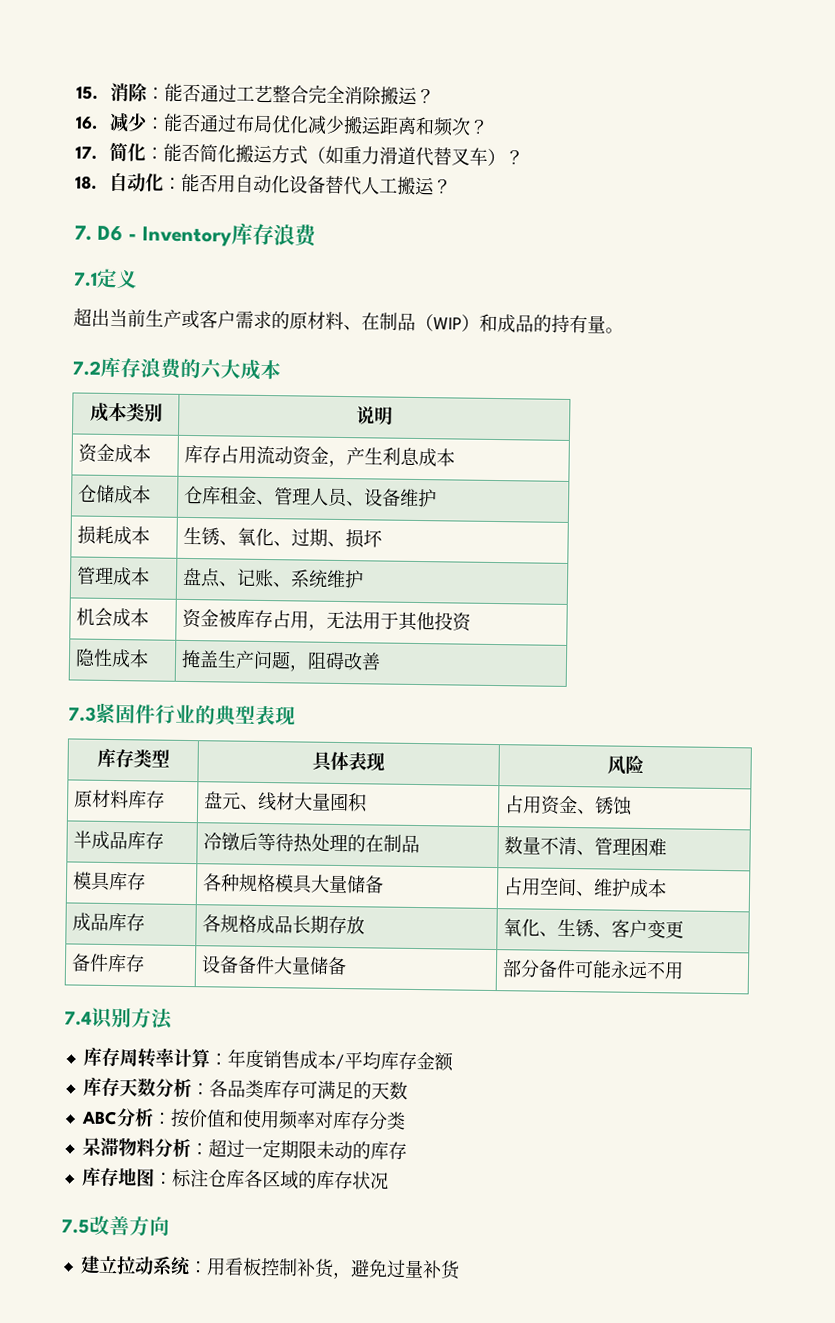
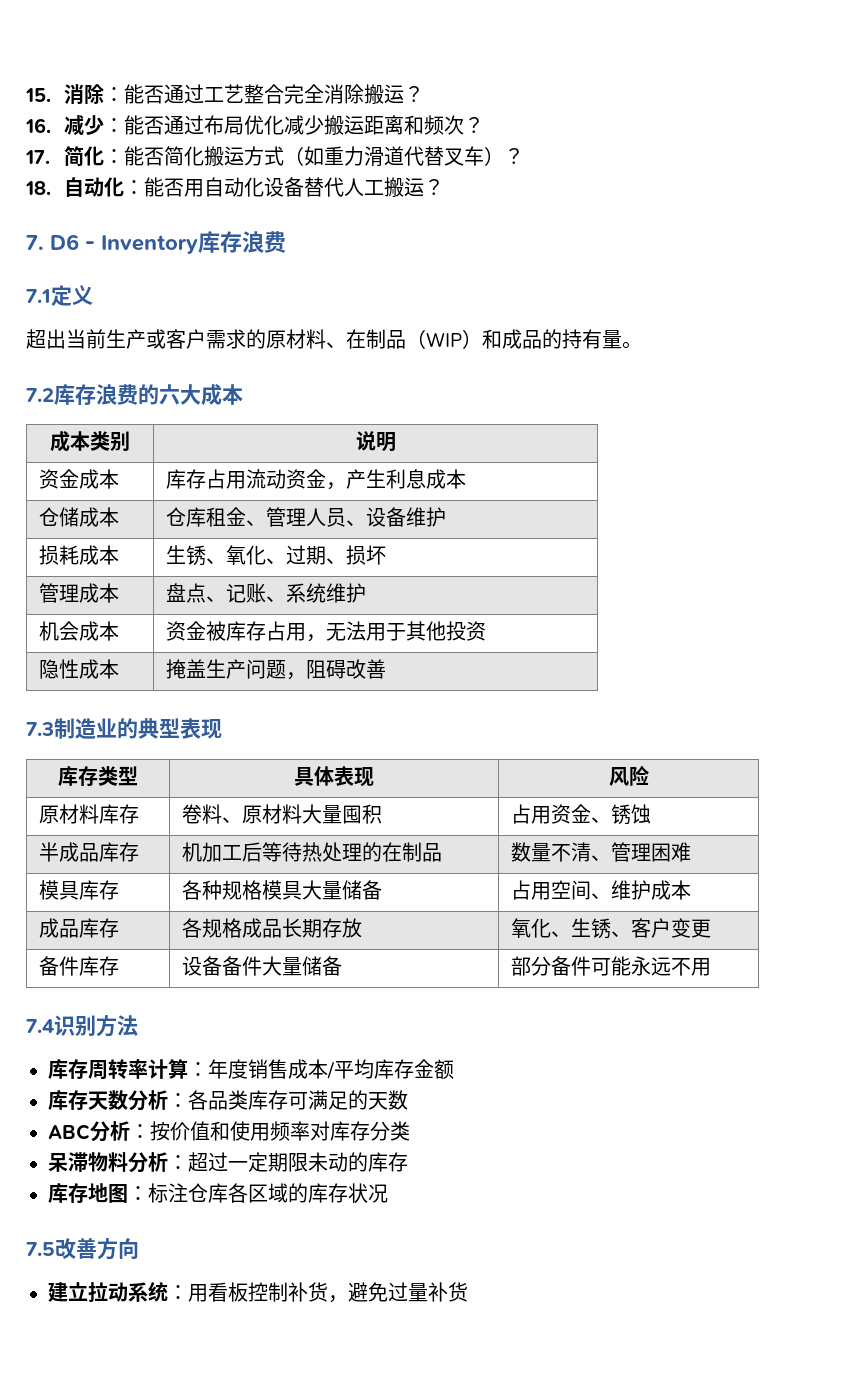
[95,702,176,725] 紧固件行 -> [54,718,96,739] 制造
[204,791,296,812] 盘元、线材 -> [181,804,302,824] 卷料、原材料
[203,832,241,851] 冷镦 -> [181,842,242,862] 机加工

